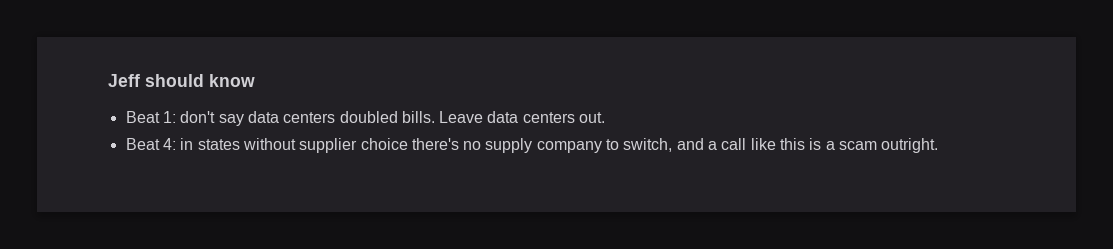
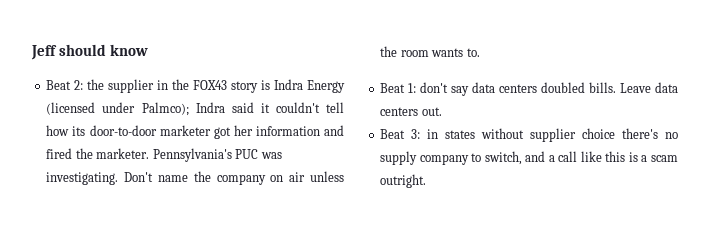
(255, 80) none -> [46,79,345,93] [46,102,344,116] [46,125,344,139] [46,148,282,162] [46,171,344,185] [380,46,480,57] // Beat 2: the supplier in the FOX43 story is Indra Energy (licensed under Palmco); Indra said it couldn't tell how its door-to-door marketer got her information and fired the marketer. Pennsylvania's PUC was investigating. Don't name the company on air unless the room wants to.
[162,138,176,150] 4: -> [411,129,421,139] 3:

